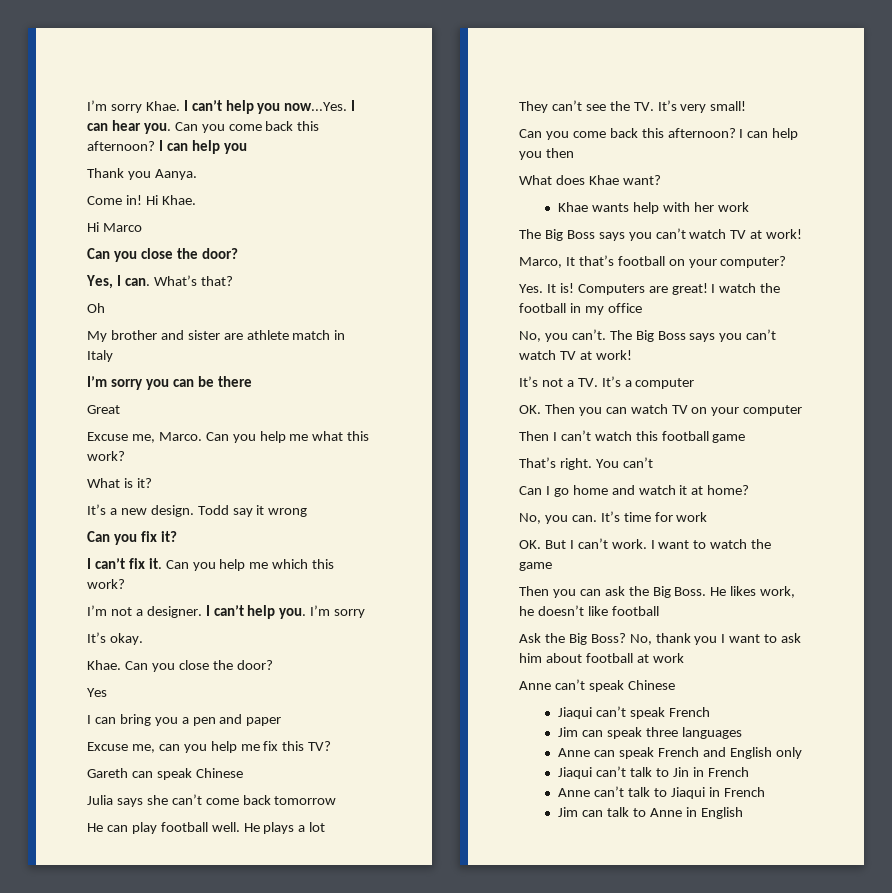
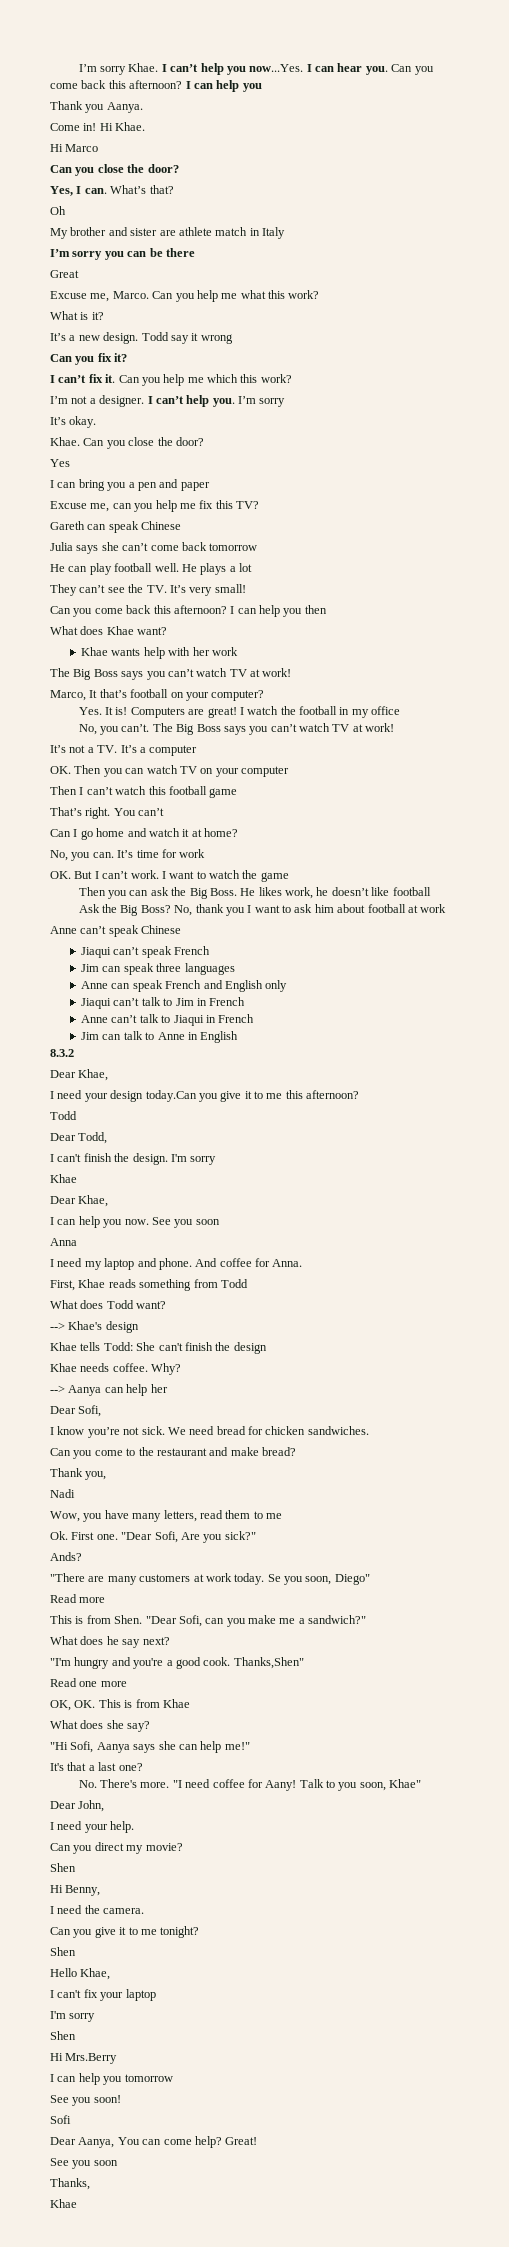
[672,767,689,777] Jin -> [175,998,194,1006] Jim
(743, 813) none -> [50,1049,74,1057] [50,1069,109,1081] [50,1090,360,1102] [50,1111,77,1120] [50,1132,108,1144] [50,1153,217,1165] [50,1174,77,1183] [50,1195,109,1207] [50,1216,220,1228] [50,1238,77,1246] [50,1258,303,1270] [50,1279,248,1291] [50,1300,167,1309] [50,1321,139,1333] [50,1342,267,1354] [50,1363,182,1375] [50,1384,168,1396] [50,1405,102,1417] [50,1426,369,1438] [50,1447,296,1459] [50,1468,107,1480] [50,1489,75,1498] [50,1510,282,1522] [50,1531,256,1543] [50,1552,82,1561] [50,1573,370,1585] [50,1594,106,1603] [50,1615,367,1627] [50,1636,170,1648] [50,1657,304,1669] [50,1678,127,1687] [50,1699,190,1711] [50,1720,151,1732] [50,1741,250,1753] [50,1762,143,1771] [78,1779,422,1791] [50,1800,105,1812] [50,1821,135,1833] [50,1842,183,1854] [50,1863,76,1872] [50,1885,101,1896] [50,1905,145,1914] [50,1926,200,1938] [50,1947,76,1956] [50,1968,111,1980] [50,1989,156,2001] [50,2011,96,2022] [50,2031,76,2040] [50,2053,118,2064] [50,2073,173,2085] [50,2095,121,2106] [50,2115,71,2124] [50,2136,258,2148] [50,2158,118,2169] [50,2178,90,2190] [50,2199,77,2208] // 8.3.2 // Dear Khae, // I need your design today.Can you give it to me this afternoon? // Todd // Dear Todd, // I can't finish the design. I'm sorry // Khae // Dear Khae, // I can help you now. See you soon // Anna // I need my laptop and phone. And coffee for Anna. // First, Khae reads something from Todd // What does Todd want? // --> Khae's design // Khae tells Todd: She can't finish the design // Khae needs coffee. Why? // --> Aanya can help her // Dear Sofi, // I know you’re not sick. We need bread for chicken sandwiches. // Can you come to the restaurant and make bread? // Thank you, // Nadi // Wow, you have many letters, read them to me // Ok. First one. "Dear Sofi, Are you sick?" // Ands? // "There are many customers at work today. Se you soon, Diego" // Read more // This is from Shen. "Dear Sofi, can you make me a sandwich?" // What does he say next? // "I'm hungry and you're a good cook. Thanks,Shen" // Read one more // OK, OK. This is from Khae // What does she say? // "Hi Sofi, Aanya says she can help me!" // It's that a last one? // No. There's more. "I need coffee for Aany! Talk to you soon, Khae" // Dear John, // I need your help. // Can you direct my movie? // Shen // Hi Benny, // I need the camera. // Can you give it to me tonight? // Shen // Hello Khae, // I can't fix your laptop // I'm sorry // Shen // Hi Mrs.Berry // I can help you tomorrow // See you soon! // Sofi // Dear Aanya, You can come help? Great! // See you soon // Thanks, // Khae

